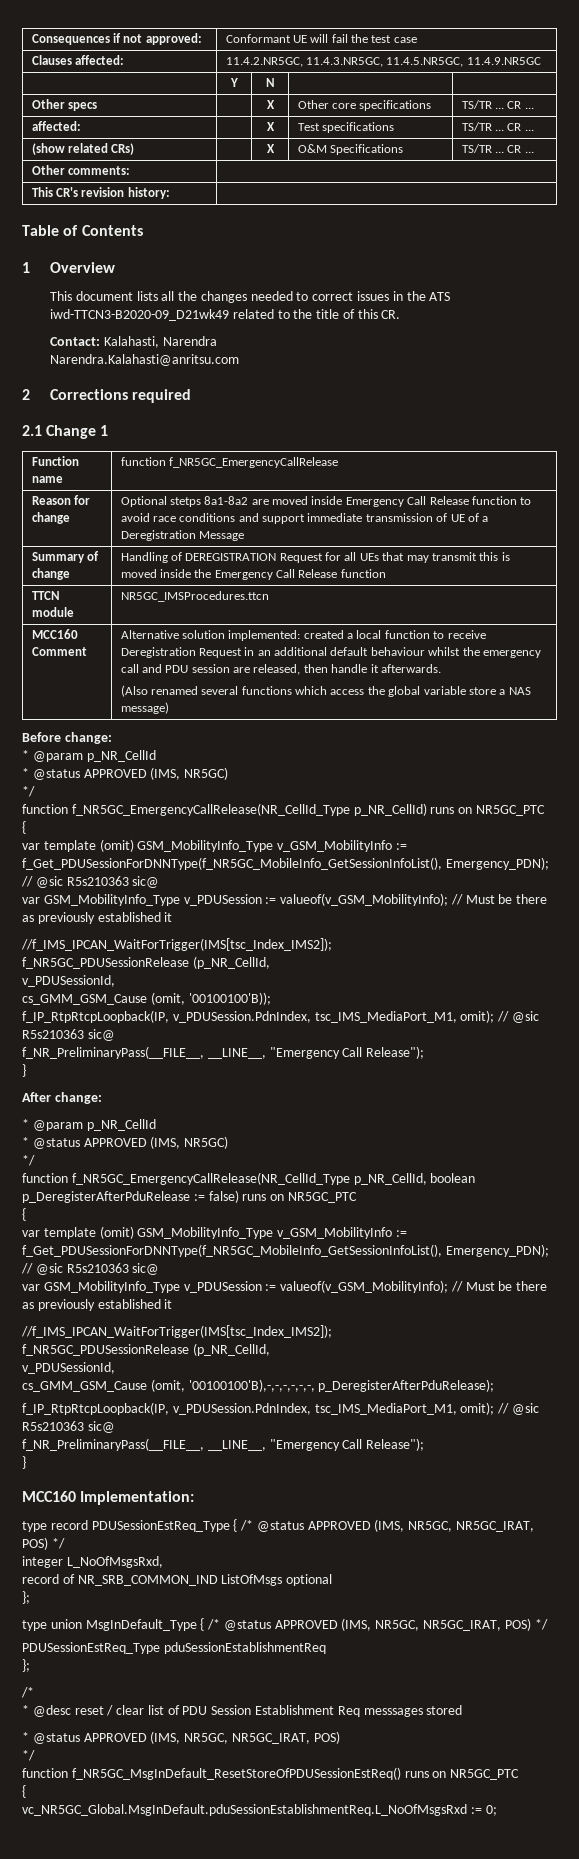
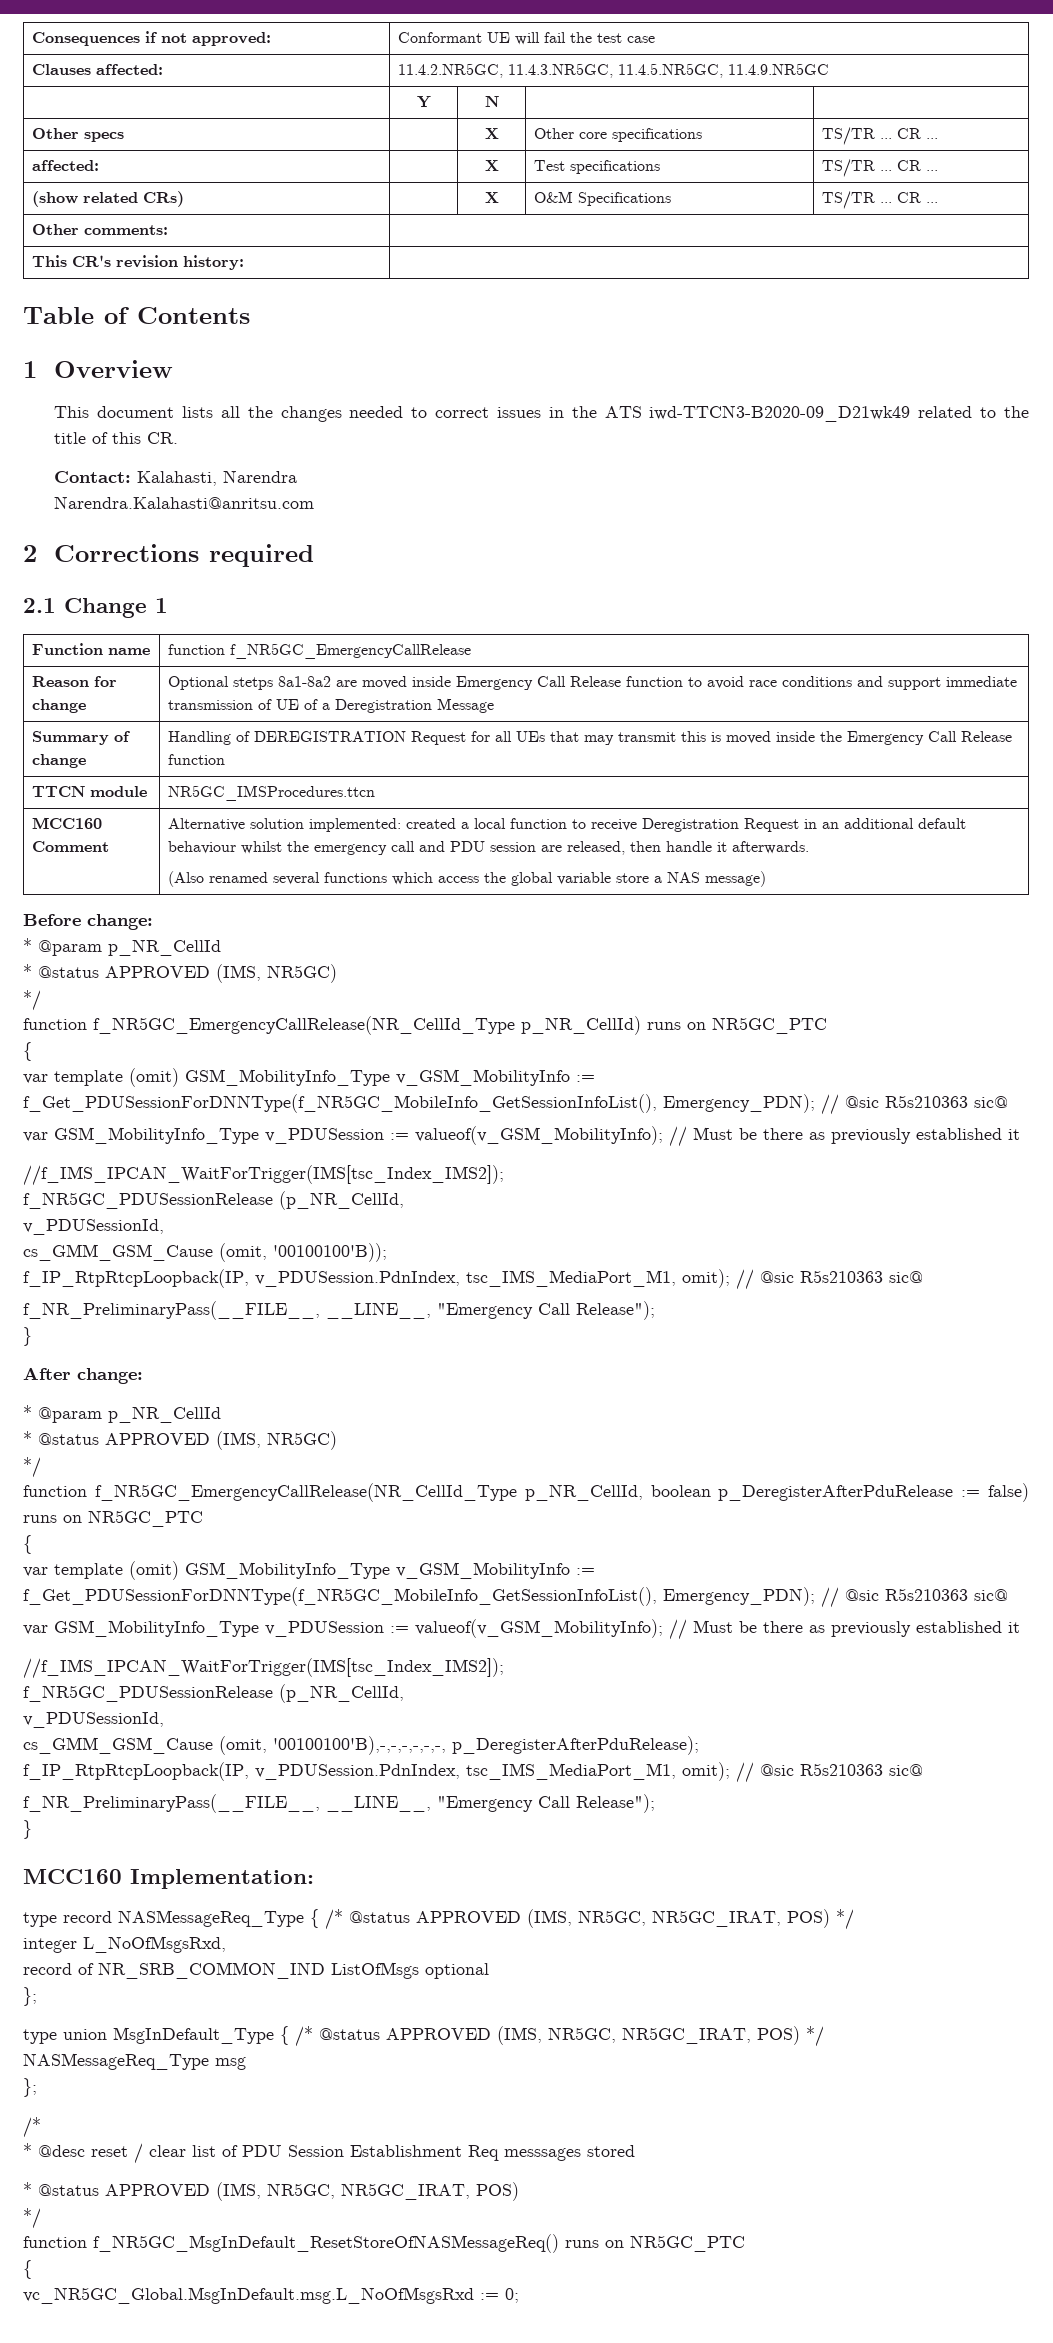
[91,1520,230,1532] PDUSessionEstReq_Type -> [118,1910,304,1927] NASMessageReq_Type
[22,1642,326,1654] PDUSessionEstReq_Type pduSessionEstablishmentReq -> [23,2053,246,2070] NASMessageReq_Type msg
[71,1767,520,1780] [22,1785,26,1798] [22,1804,467,1816] f_NR5GC_MsgInDefault_ResetStoreOfPDUSessionEstReq() runs on NR5GC_PTC // { // vc_NR5GC_Global.MsgInDefault.pduSessionEstablishmentReq.L_NoOfMsgsRxd -> [93,2234,745,2253] [23,2260,32,2279] [23,2287,474,2304] f_NR5GC_MsgInDefault_ResetStoreOfNASMessageReq() runs on NR5GC_PTC // { // vc_NR5GC_Global.MsgInDefault.msg.L_NoOfMsgsRxd

